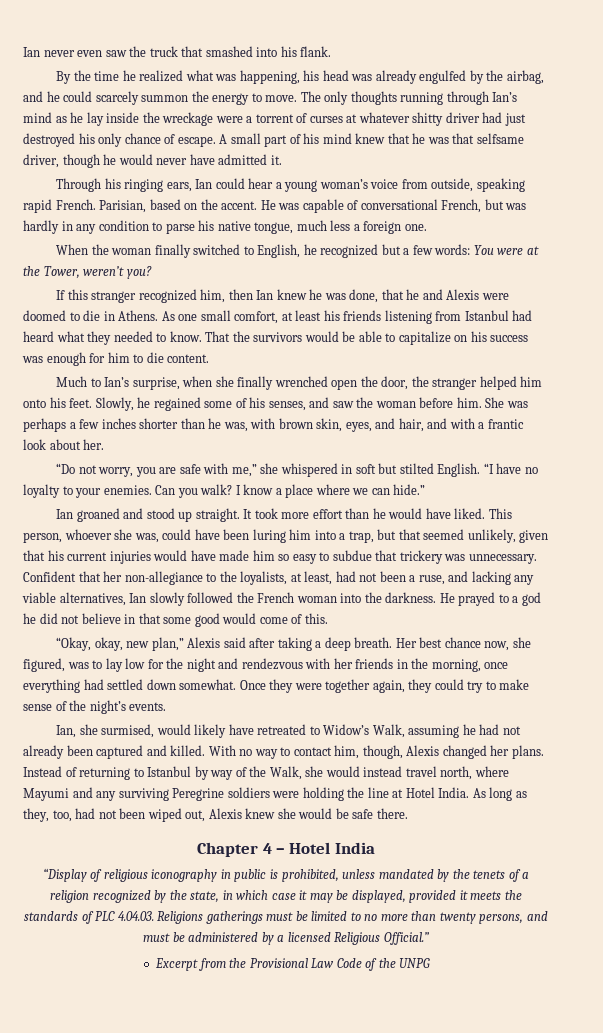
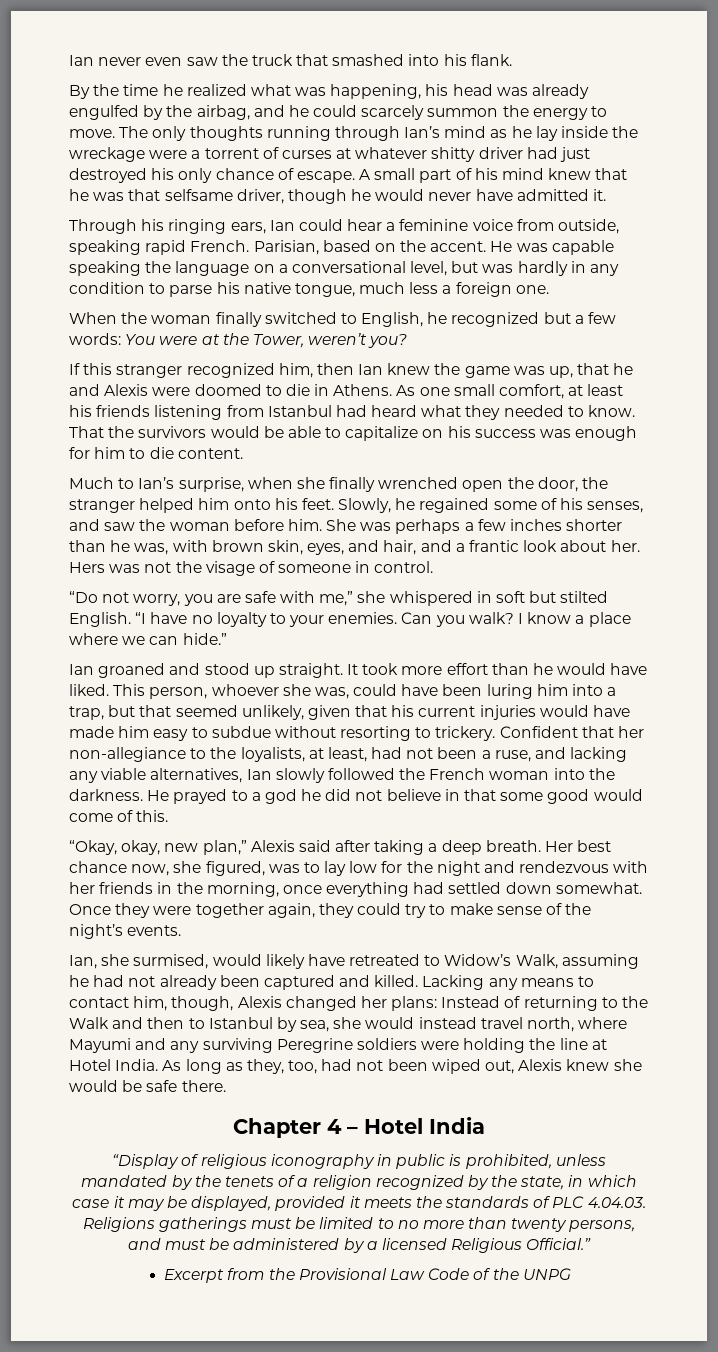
[284,179,368,192] young woman’s -> [399,219,469,231] feminine
[347,199,482,213] of conversational French, -> [69,261,448,276] speaking the language on a conversational level,
[309,289,379,303] he was done, -> [434,363,574,378] the game was up,
[449,418,475,429] with -> (452, 546) none
(105, 444) none -> [69,561,434,576] Hers was not the visage of someone in control.
[278,554,290,561] so -> (150, 732) none
[375,550,537,564] that trickery was unnecessary. -> [274,726,496,741] without resorting to trickery.
[208,745,278,759] With no way -> [422,975,574,990] Lacking any means
[511,745,544,759] plans. -> [391,996,438,1011] plans:
[147,766,302,780] Istanbul by way of the Walk, -> [622,996,649,1008] [69,1017,330,1032] the Walk and then to Istanbul by sea,

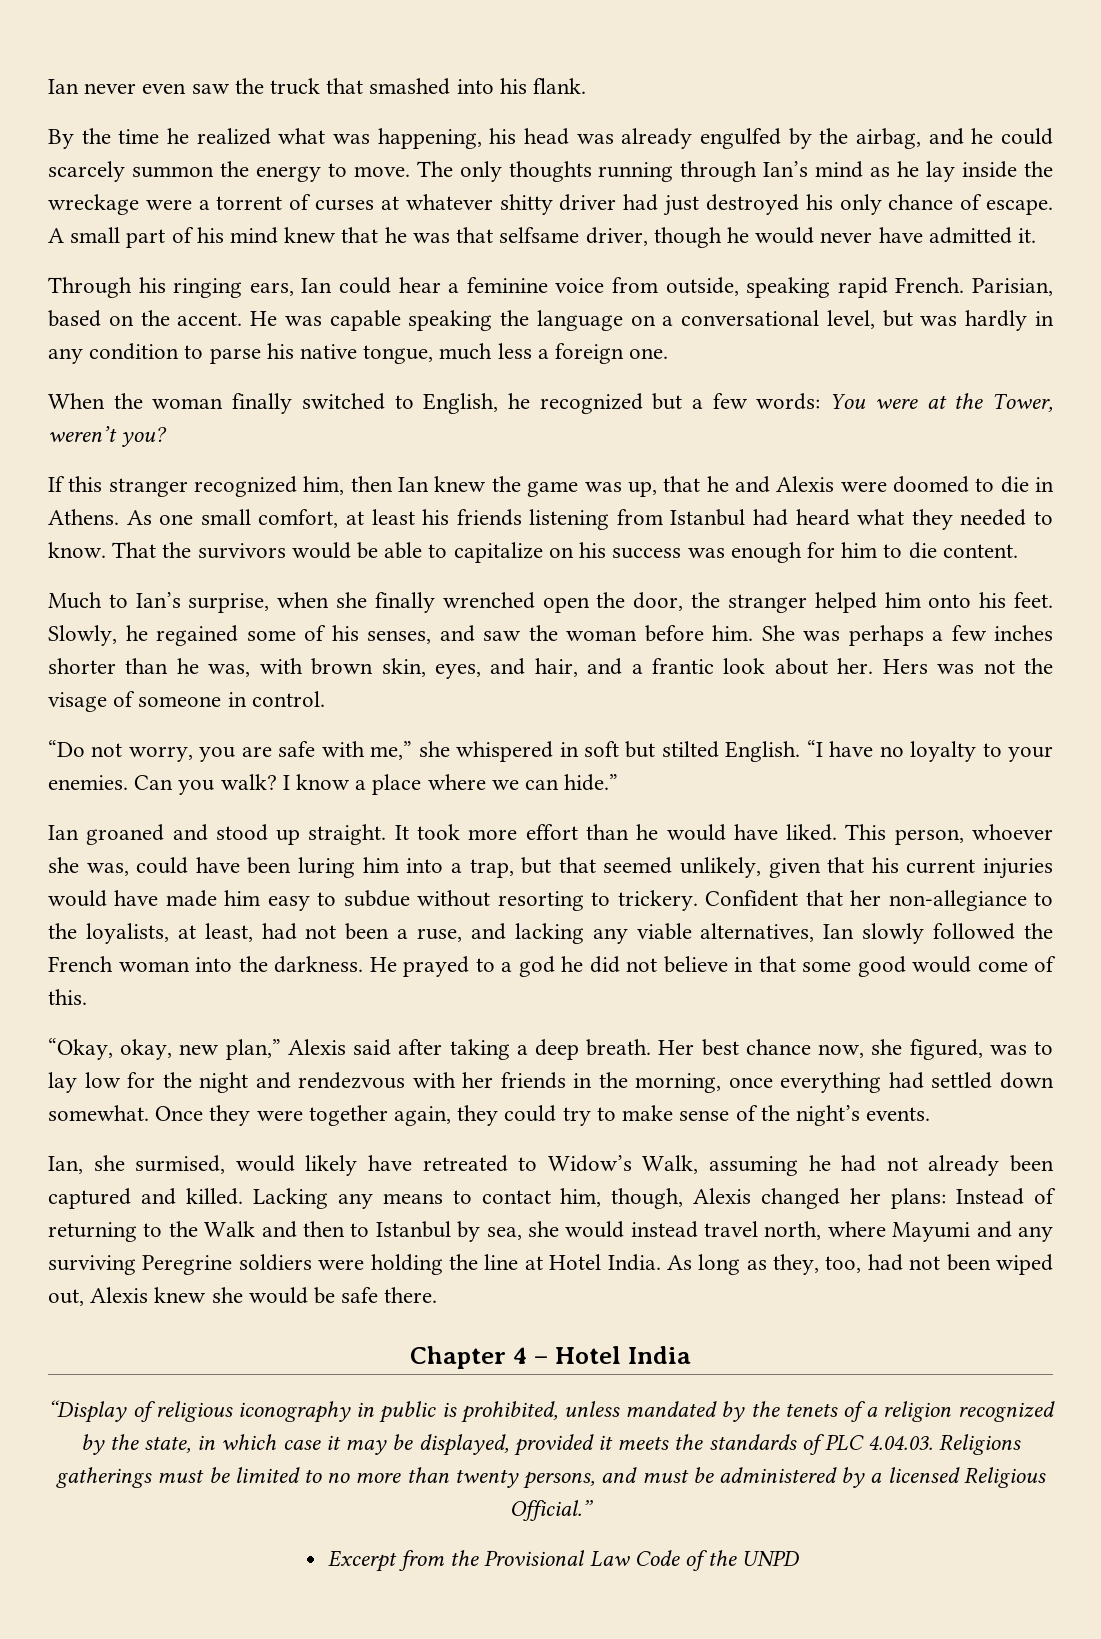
[522,1268,571,1280] UNPG -> [742,1550,800,1566] UNPD

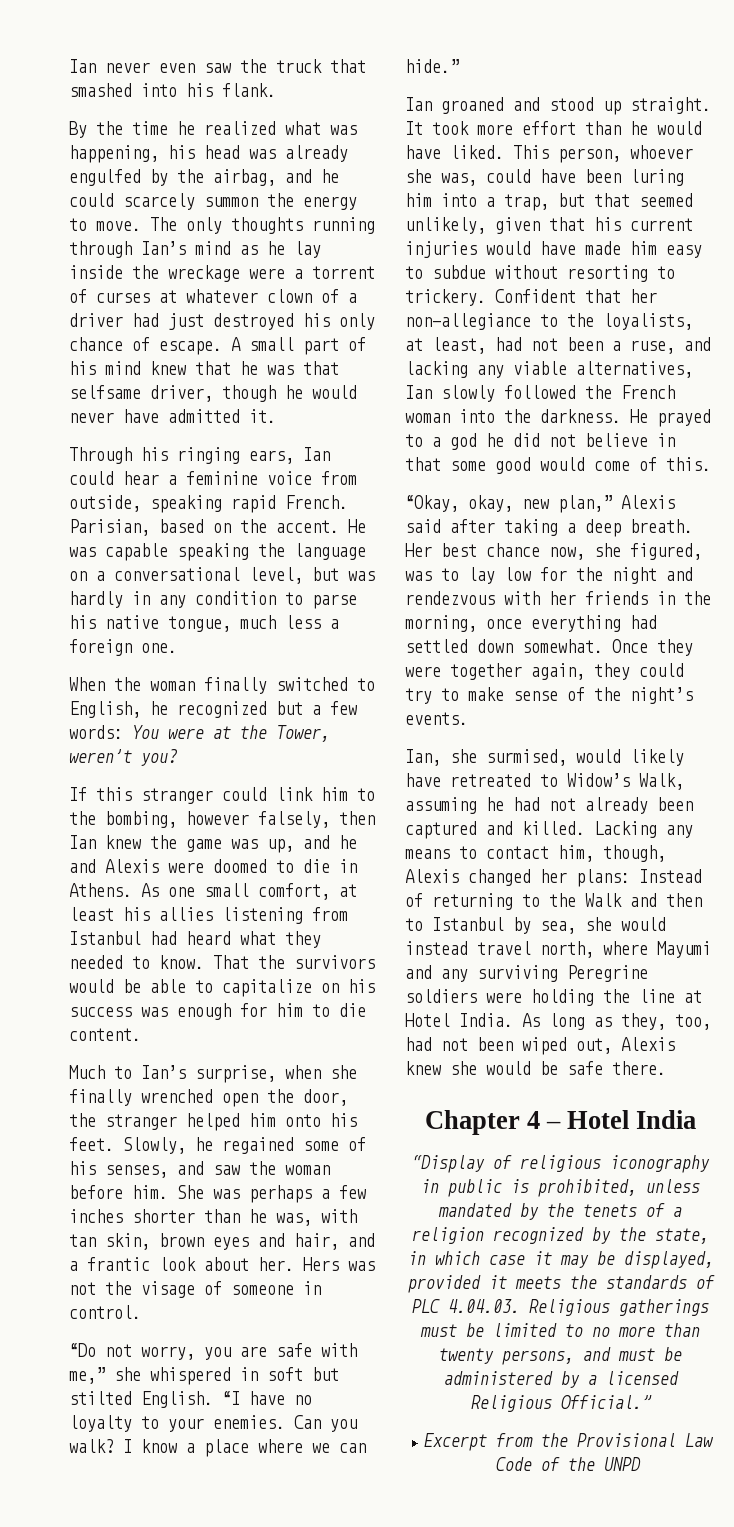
[499,194,553,215] shitty -> [267,289,357,303] clown of a
[194,476,345,497] recognized him, -> [222,787,375,801] [69,811,330,828] could link him to the bombing, however falsely,
[663,476,701,492] that -> [303,835,330,849] and
[456,509,522,526] friends -> [159,907,213,921] allies
[311,658,481,679] brown skin, eyes, -> [69,1233,249,1250] tan skin, brown eyes
[939,1434,1022,1455] Religions -> [529,1299,610,1316] Religious

